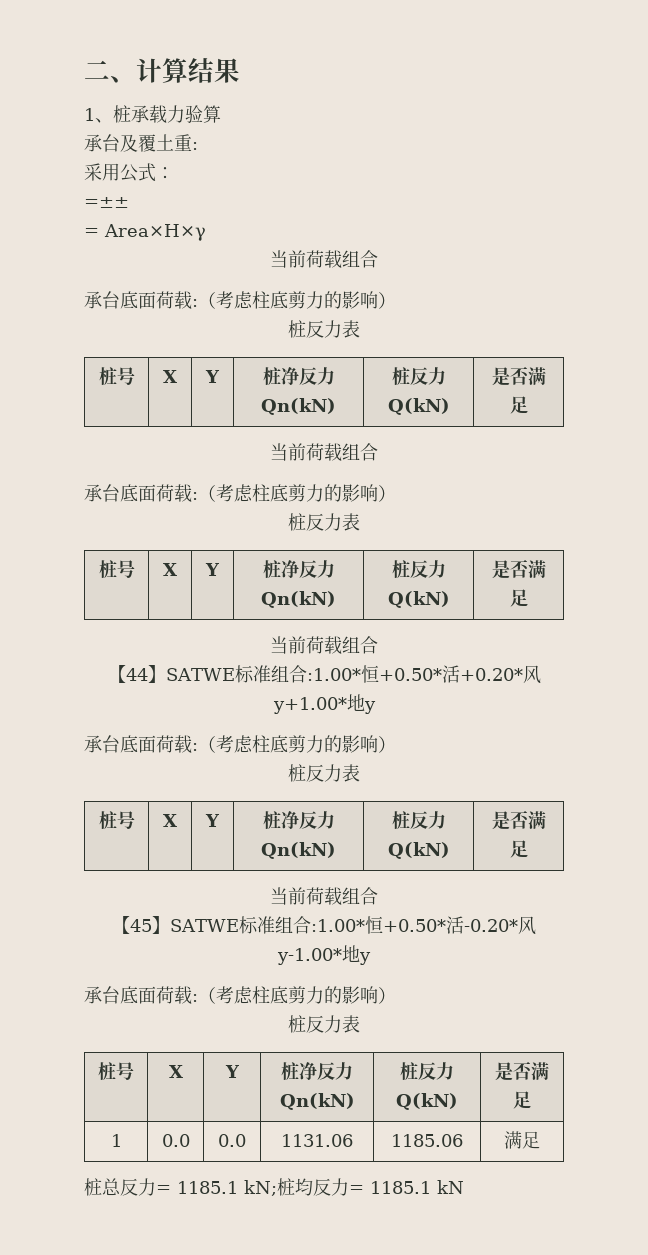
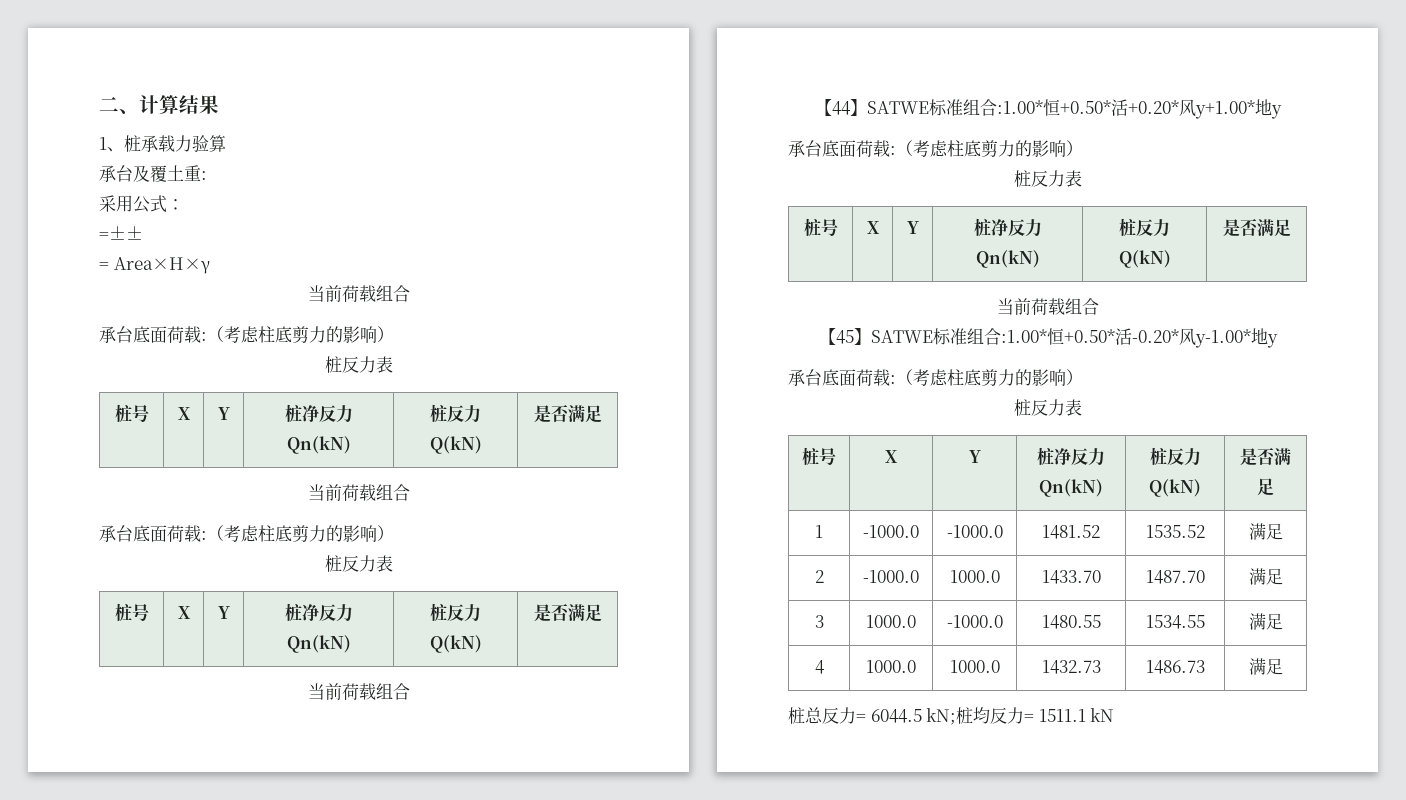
[161,1134,190,1147] [218,1134,246,1147] [281,1134,353,1147] [391,1134,463,1147] 0.0 | 0.0 | 1131.06 | 1185.06 -> [863,525,919,538] [946,525,1003,538] [1042,525,1100,539] [1145,525,1205,538] [1248,523,1283,540] [814,570,824,583] [863,570,919,583] [949,570,1000,583] [1041,570,1101,584] [1145,570,1205,584] [1248,568,1283,585] [814,615,824,628] [866,615,916,628] [946,615,1003,628] [1041,615,1101,629] [1145,615,1205,629] [1248,613,1283,630] [814,660,825,674] [866,660,916,673] [949,660,1000,673] [1041,660,1101,674] [1145,660,1205,674] -1000.0 | -1000.0 | 1481.52 | 1535.52 | 满足 // 2 | -1000.0 | 1000.0 | 1433.70 | 1487.70 | 满足 // 3 | 1000.0 | -1000.0 | 1480.55 | 1534.55 | 满足 // 4 | 1000.0 | 1000.0 | 1432.73 | 1486.73
[177,1181,238,1194] 1185.1 -> [870,709,922,723] 6044.5
[370,1181,431,1194] 1185.1 -> [1038,709,1086,722] 1511.1

